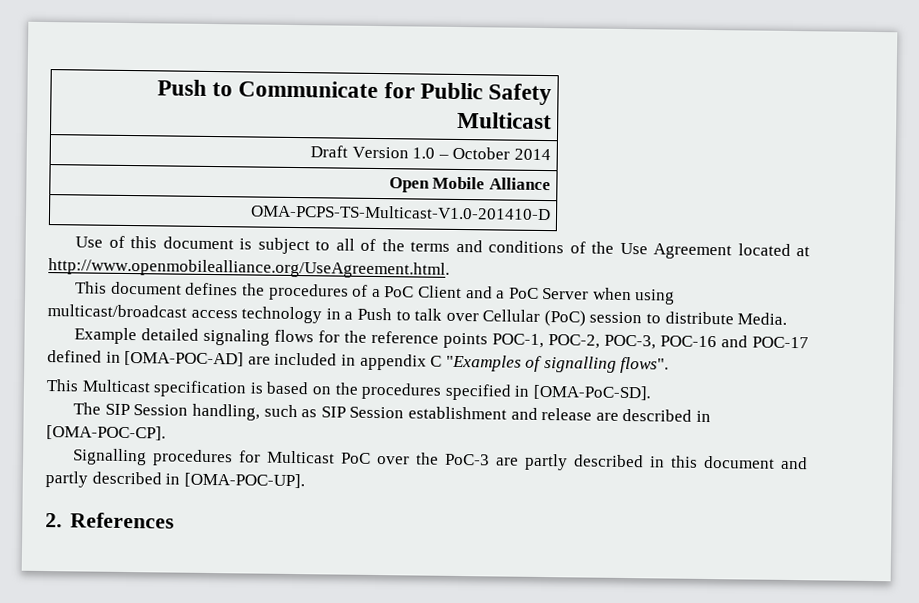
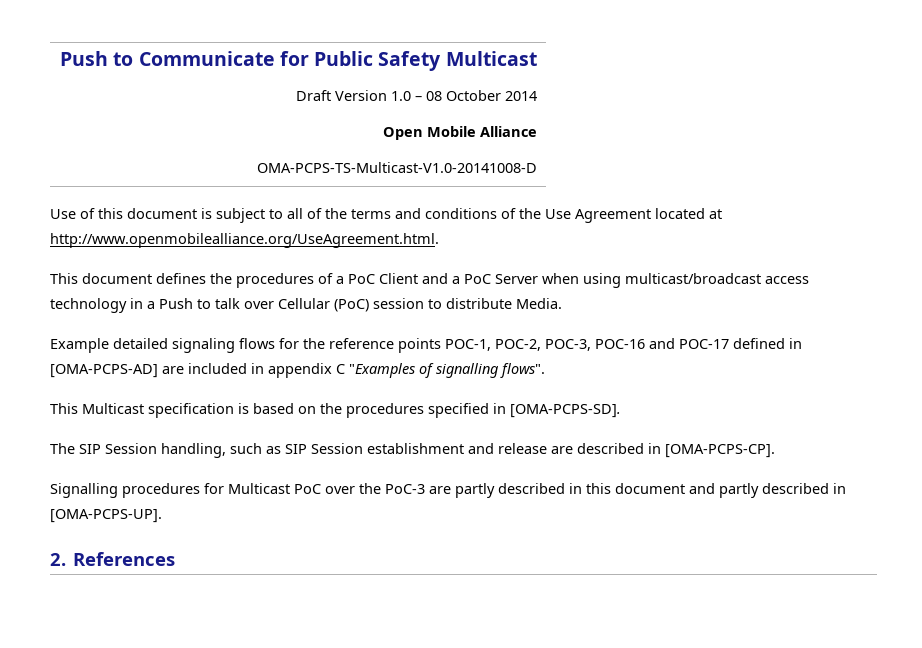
(449, 156) none -> [425,91,442,101] 08
[250,204,551,221] OMA-PCPS-TS-Multicast-V1.0-201410-D -> [256,162,537,173] OMA-PCPS-TS-Multicast-V1.0-20141008-D
[124,350,245,367] [OMA-POC-AD] -> [50,364,158,378] [OMA-PCPS-AD]
[532,384,651,401] [OMA-PoC-SD]. -> [510,404,621,418] [OMA-PCPS-SD].
[46,425,166,441] [OMA-POC-CP]. -> [665,444,775,458] [OMA-PCPS-CP].
[183,472,305,489] [OMA-POC-UP]. -> [50,509,162,523] [OMA-PCPS-UP].

